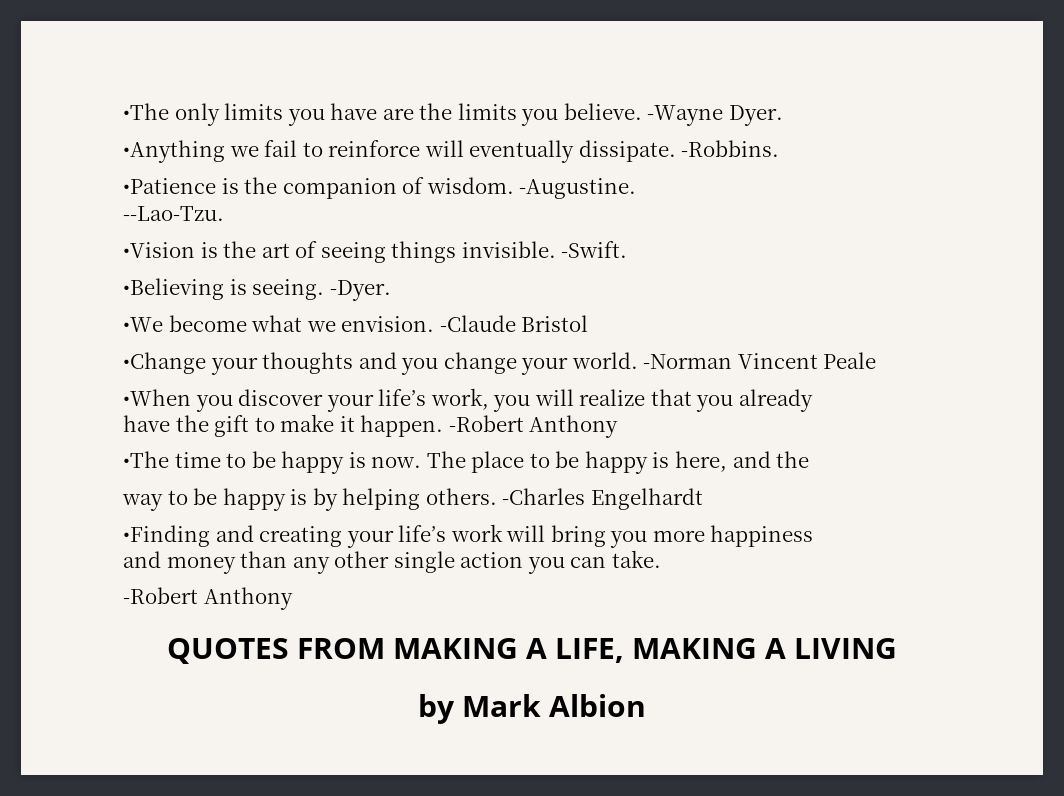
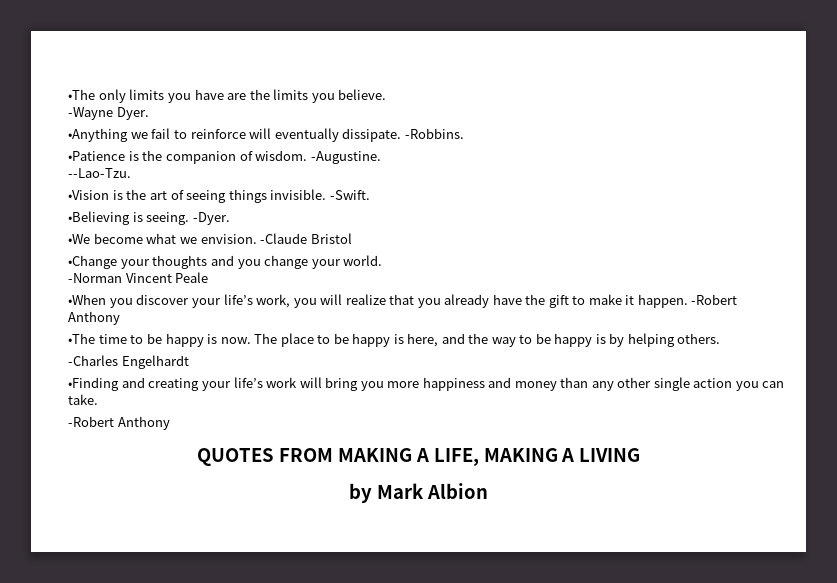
(642, 111) none -> (387, 94) //
(638, 360) none -> (383, 260) //
(813, 400) // -> (490, 301) none
(810, 459) // -> (489, 338) none
(497, 496) none -> (721, 338) //
(814, 536) // -> (485, 384) none

